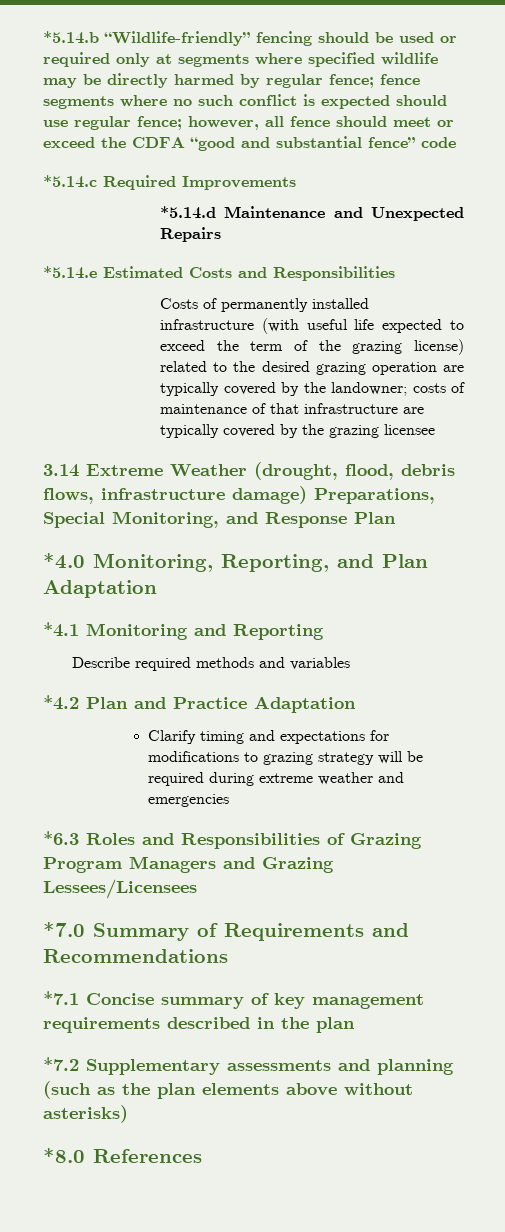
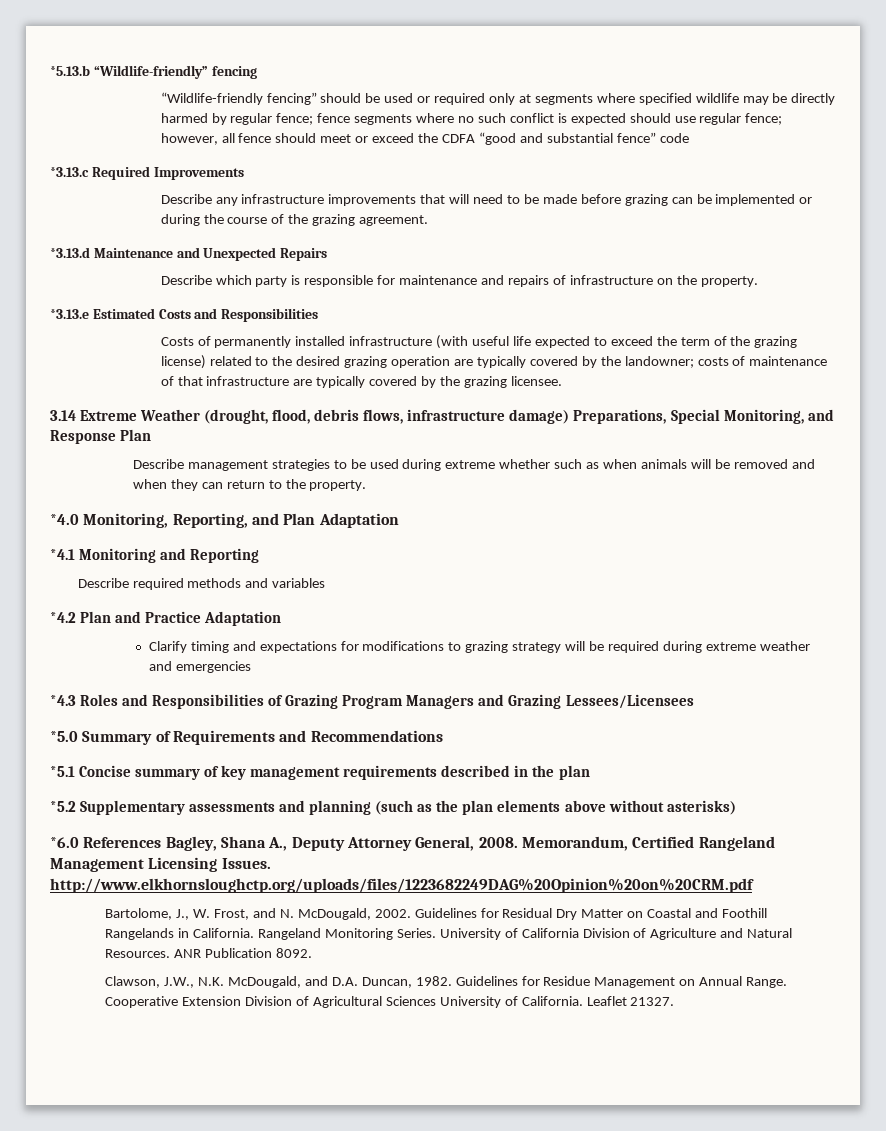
[43,31,99,44] *5.14.b -> [50,65,90,76] *5.13.b
(312, 38) none -> [160,92,317,105] // “Wildlife-friendly fencing”
[43,175,97,188] *5.14.c -> [50,167,89,177] *3.13.c
[160,206,464,221] [160,227,222,242] [43,266,97,279] *5.14.d Maintenance and Unexpected Repairs // *5.14.e -> [160,194,813,206] [160,214,429,226] [50,247,328,261] [160,275,758,287] [50,309,89,319] Describe any infrastructure improvements that will need to be made before grazing can be implemented or during the course of the grazing agreement. // *3.13.d Maintenance and Unexpected Repairs // Describe which party is responsible for maintenance and repairs of infrastructure on the property. // *3.13.e
[384,424,436,435] licensee -> [510,376,562,386] licensee.
(396, 518) none -> [132,459,815,471] [132,479,367,491] // Describe management strategies to be used during extreme whether such as when animals will be removed and when they can return to the property.
[43,831,79,845] *6.3 -> [50,695,76,706] *4.3
[43,922,85,937] *7.0 -> [50,731,78,742] *5.0
[43,991,79,1005] *7.1 -> [50,766,75,777] *5.1
[43,1057,79,1071] *7.2 -> [50,801,76,812] *5.2
[43,1148,202,1163] *8.0 References -> [50,836,775,851] [50,857,271,872] [50,878,754,893] [105,908,767,920] [105,928,793,940] [105,948,313,958] [105,976,788,988] [105,996,675,1008] *6.0 References Bagley, Shana A., Deputy Attorney General, 2008. Memorandum, Certified Rangeland Management Licensing Issues. http://www.elkhornsloughctp.org/uploads/files/1223682249DAG%20Opinion%20on%20CRM.pdf // Bartolome, J., W. Frost, and N. McDougald, 2002. Guidelines for Residual Dry Matter on Coastal and Foothill Rangelands in California. Rangeland Monitoring Series. University of California Division of Agriculture and Natural Resources. ANR Publication 8092. // Clawson, J.W., N.K. McDougald, and D.A. Duncan, 1982. Guidelines for Residue Management on Annual Range. Cooperative Extension Division of Agricultural Sciences University of California. Leaflet 21327.

